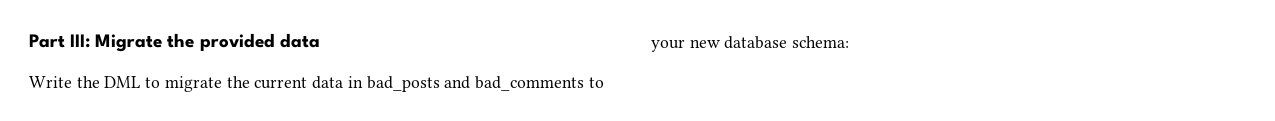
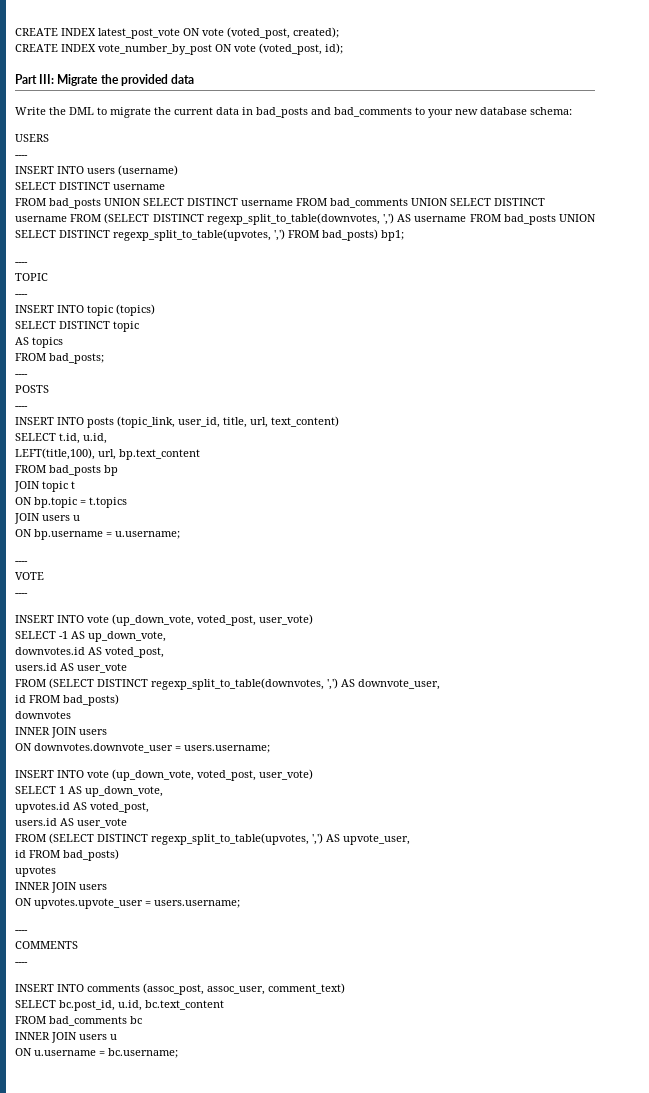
(29, 41) none -> [15,27,339,39] [15,43,343,55] CREATE INDEX latest_post_vote ON vote (voted_post, created); // CREATE INDEX vote_number_by_post ON vote (voted_post, id); //
(850, 42) none -> [15,134,49,142] [15,155,28,158] [15,165,178,176] [15,182,165,190] [15,198,545,209] [15,213,596,225] [15,229,404,241] [15,262,28,265] [15,273,48,281] [15,294,28,297] [15,304,155,316] [15,321,139,332] [15,337,63,348] [15,353,104,364] [15,374,28,377] [15,385,49,393] [15,406,28,409] [15,416,339,428] [15,433,107,444] [15,448,200,460] [15,465,118,476] [14,481,75,492] [15,497,127,508] [14,513,80,524] [15,529,180,540] [15,561,28,564] [15,572,44,580] [15,593,28,596] [15,614,313,626] [15,631,166,642] [15,647,164,658] [15,663,127,673] [15,678,440,690] [15,694,119,706] [15,711,71,719] [15,727,107,738] [15,743,270,753] [15,769,313,781] [15,786,163,797] [15,802,149,813] [15,818,127,828] [15,833,410,845] [15,849,119,861] [15,866,56,877] [15,882,107,893] [15,898,240,909] [15,930,28,933] [15,941,78,949] [15,962,28,965] [15,983,345,995] [15,1000,224,1011] [15,1016,142,1026] [15,1032,117,1043] [15,1048,178,1058] // USERS // ---- // INSERT INTO users (username) // SELECT DISTINCT username // FROM bad_posts UNION SELECT DISTINCT username FROM bad_comments UNION SELECT DISTINCT username FROM (SELECT DISTINCT regexp_split_to_table(downvotes, ',') AS username FROM bad_posts UNION SELECT DISTINCT regexp_split_to_table(upvotes, ',') FROM bad_posts) bp1; // ---- // TOPIC // ---- // INSERT INTO topic (topics) // SELECT DISTINCT topic // AS topics // FROM bad_posts; // ---- // POSTS // ---- // INSERT INTO posts (topic_link, user_id, title, url, text_content) // SELECT t.id, u.id, // LEFT(title,100), url, bp.text_content // FROM bad_posts bp // JOIN topic t // ON bp.topic = t.topics // JOIN users u // ON bp.username = u.username; // ---- // VOTE // ---- // INSERT INTO vote (up_down_vote, voted_post, user_vote) // SELECT -1 AS up_down_vote, // downvotes.id AS voted_post, // users.id AS user_vote // FROM (SELECT DISTINCT regexp_split_to_table(downvotes, ',') AS downvote_user, // id FROM bad_posts) // downvotes // INNER JOIN users // ON downvotes.downvote_user = users.username; // INSERT INTO vote (up_down_vote, voted_post, user_vote) // SELECT 1 AS up_down_vote, // upvotes.id AS voted_post, // users.id AS user_vote // FROM (SELECT DISTINCT regexp_split_to_table(upvotes, ',') AS upvote_user, // id FROM bad_posts) // upvotes // INNER JOIN users // ON upvotes.upvote_user = users.username; // ---- // COMMENTS // ---- // INSERT INTO comments (assoc_post, assoc_user, comment_text) // SELECT bc.post_id, u.id, bc.text_content // FROM bad_comments bc // INNER JOIN users u // ON u.username = bc.username;

